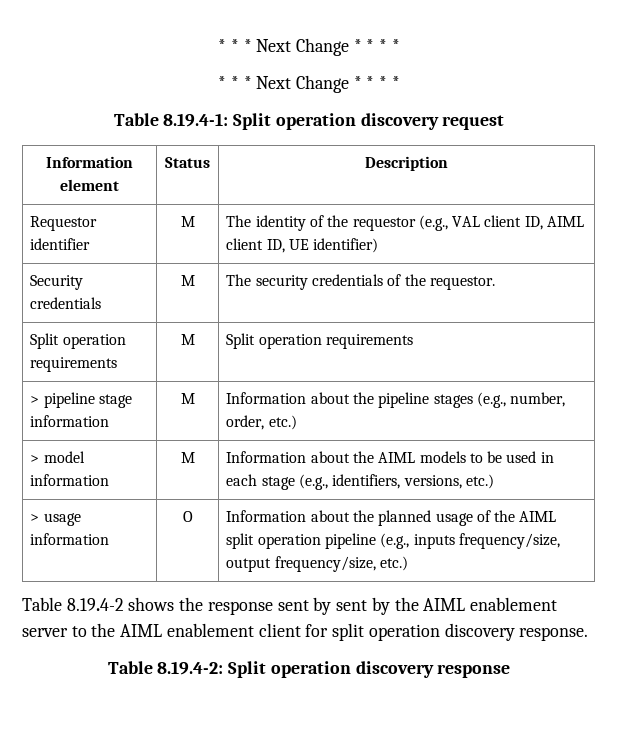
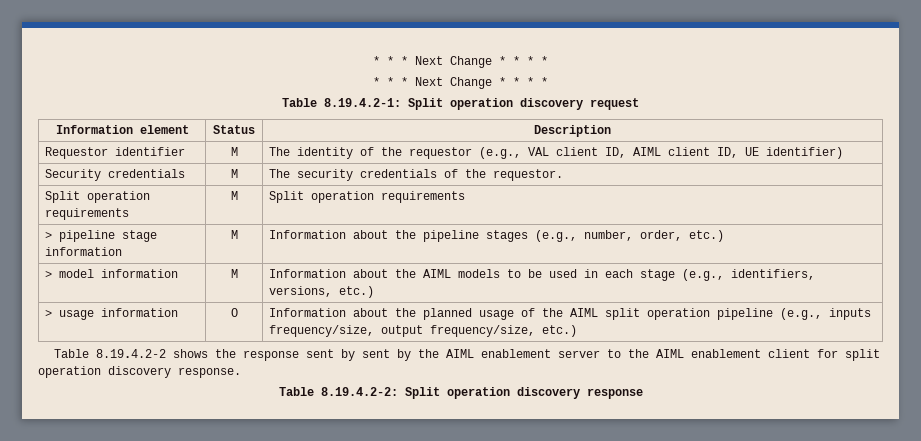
[163,113,229,127] 8.19.4-1: -> [324,98,401,107] 8.19.4.2-1:
[66,598,124,611] 8.19.4-2 -> [95,349,166,358] 8.19.4.2-2
[157,661,224,675] 8.19.4-2: -> [320,387,398,396] 8.19.4.2-2:

